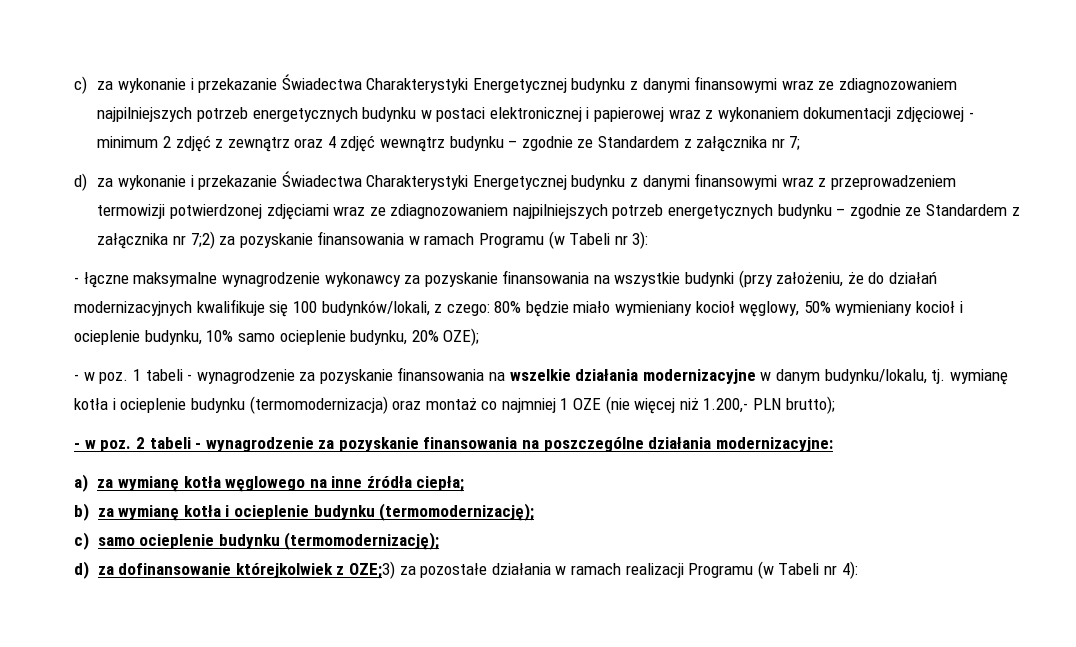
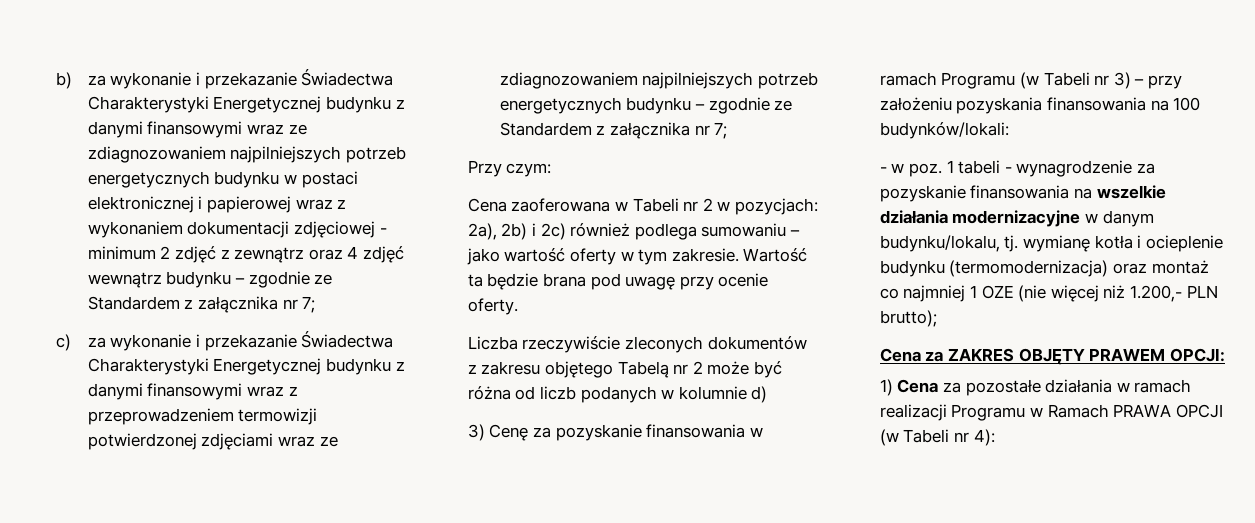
[74,76,88,94] c) -> [55,72,72,89] b)
[74,173,88,191] d) -> [55,334,71,351] c)
[190,231,215,249] 7;2) -> [714,122,728,139] [467,160,552,177] [467,198,818,215] [467,223,800,240] [466,248,808,265] [467,273,769,290] [467,298,518,315] [467,336,807,353] [467,361,782,378] [467,386,768,403] [467,424,529,441] 7; // Przy czym: // Cena zaoferowana w Tabeli nr 2 w pozycjach: 2a), 2b) i 2c) również podlega sumowaniu – jako wartość oferty w tym zakresie. Wartość ta będzie brana pod uwagę przy ocenie oferty. // Liczba rzeczywiście zleconych dokumentów z zakresu objętego Tabelą nr 2 może być różna od liczb podanych w kolumnie d) // 3) Cenę
[632,231,649,249] [74,270,938,288] [74,299,963,317] [74,328,480,346] 3): // - łączne maksymalne wynagrodzenie wykonawcy za pozyskanie finansowania na wszystkie budynki (przy założeniu, że do działań modernizacyjnych kwalifikuje się 100 budynków/lokali, z czego: 80% będzie miało wymieniany kocioł węglowy, 50% wymieniany kocioł i ocieplenie budynku, 10% samo ocieplenie budynku, 20% OZE); -> [1113,72,1182,89] [879,97,1201,114] [879,122,1009,139] 3) – przy założeniu pozyskania finansowania na 100 budynków/lokali:
[74,437,833,452] [74,474,465,492] [74,503,535,521] [74,532,440,550] [74,561,396,579] - w poz. 2 tabeli - wynagrodzenie za pozyskanie finansowania na poszczególne działania modernizacyjne: // a) za wymianę kotła węglowego na inne źródła ciepła; // b) za wymianę kotła i ocieplenie budynku (termomodernizację); // c) samo ocieplenie budynku (termomodernizację); // d) za dofinansowanie którejkolwiek z OZE;3) -> [879,348,1225,365] [879,379,939,396] Cena za ZAKRES OBJĘTY PRAWEM OPCJI: // 1) Cena
(754, 570) none -> [1030,404,1223,418] w Ramach PRAWA OPCJI

